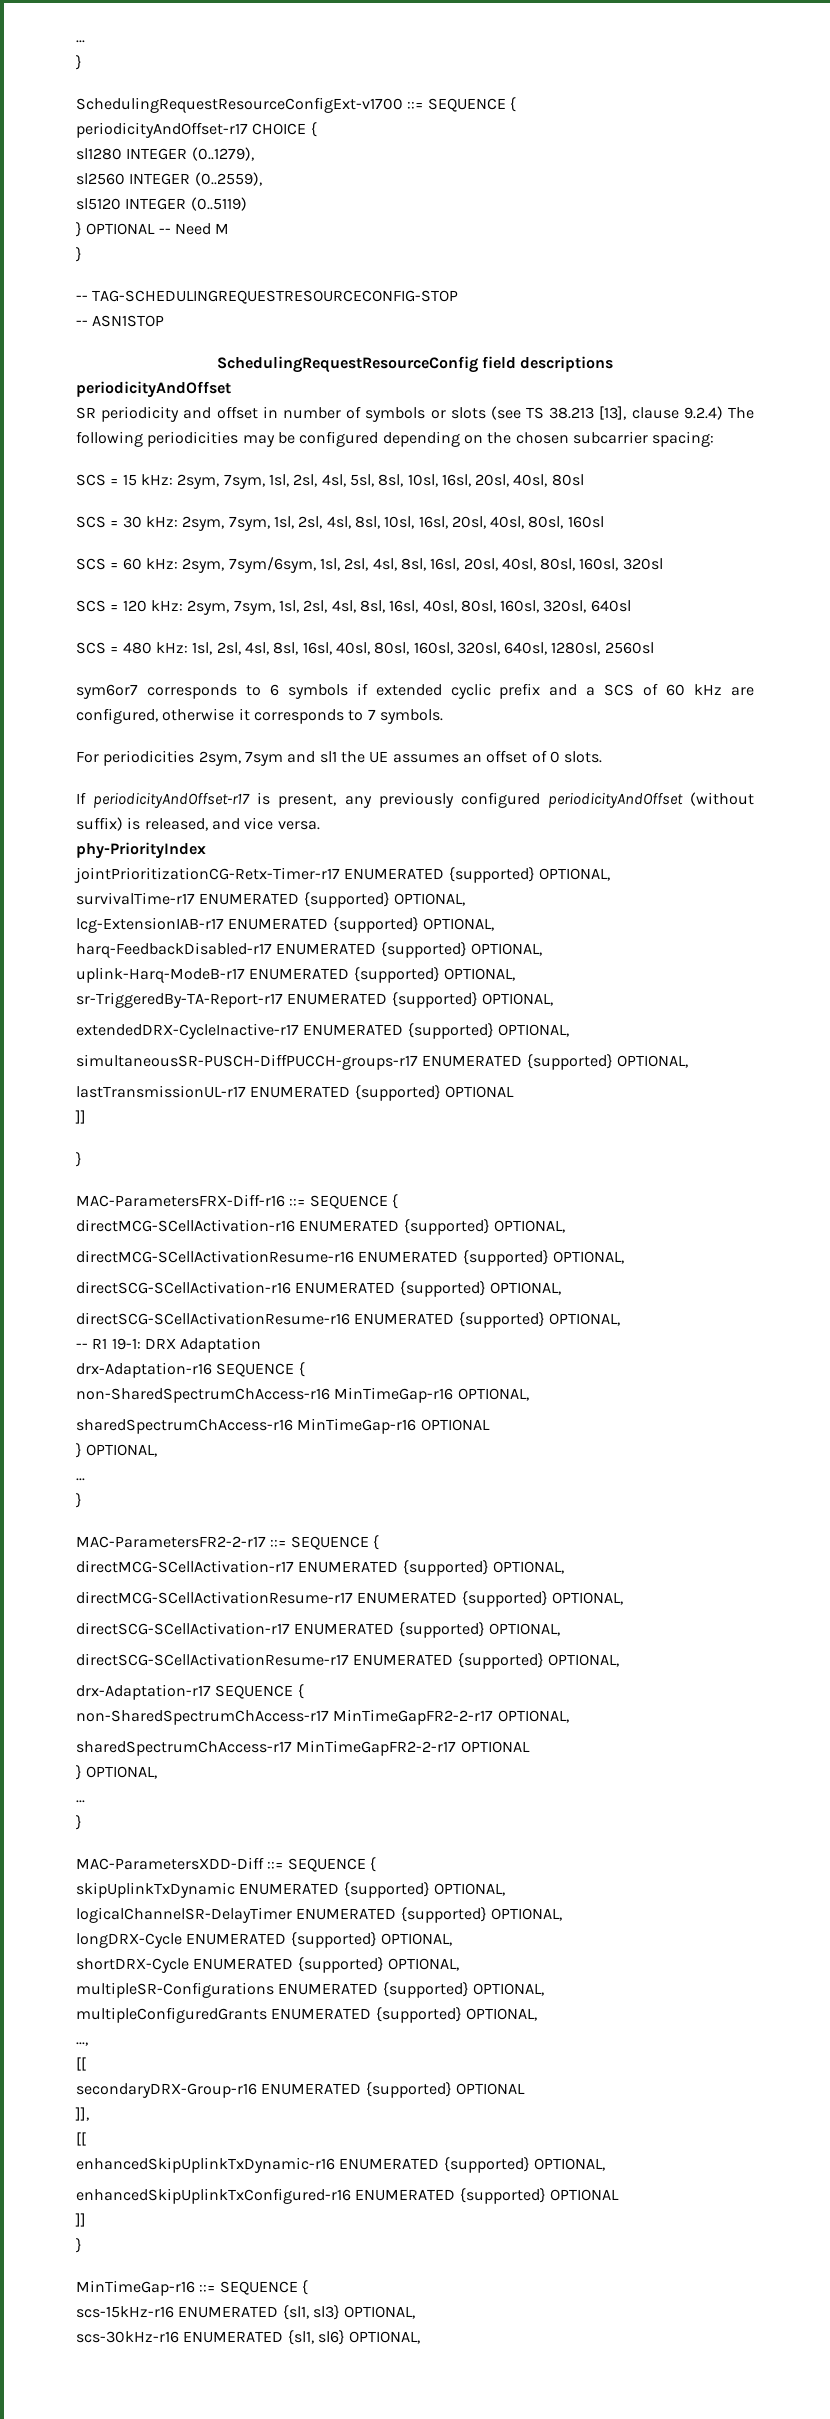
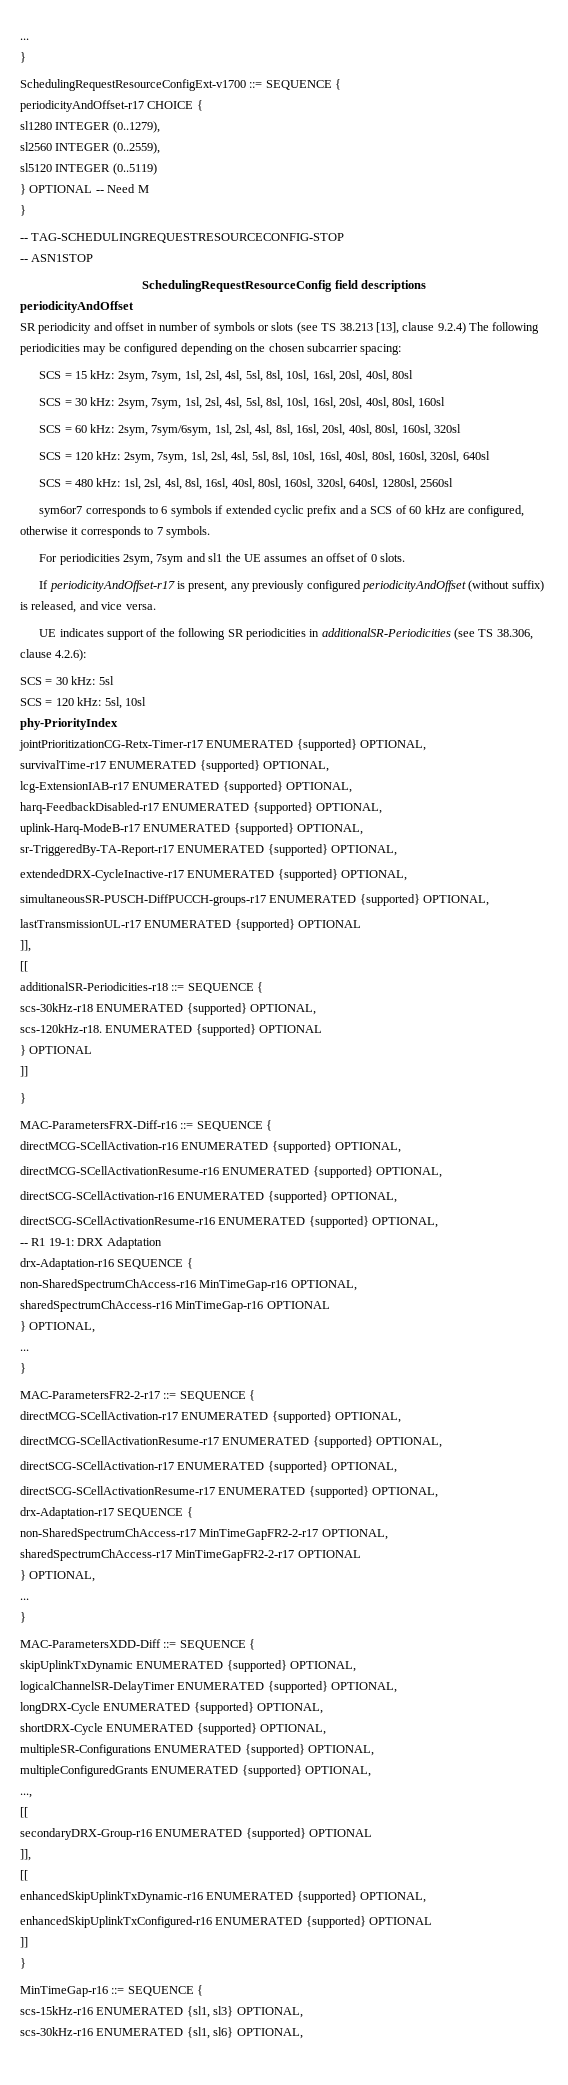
(351, 522) none -> [245,397,263,409] 5sl,
[359,600,385,613] 8sl, -> [251,451,316,463] 5sl, 8sl, 10sl,
(320, 825) none -> [39,628,533,640] [20,649,87,661] [20,676,114,685] [20,697,146,709] // UE indicates support of the following SR periodicities in additionalSR-Periodicities (see TS 38.306, clause 4.2.6): // SCS = 30 kHz: 5sl // SCS = 120 kHz: 5sl, 10sl
(514, 1092) none -> [20,940,31,952] [20,961,28,972] [20,982,264,993] [20,1003,317,1015] [20,1024,323,1036] [20,1045,93,1056] // ]], // [[ // additionalSR-Periodicities-r18 ::= SEQUENCE { // scs-30kHz-r18 ENUMERATED {supported} OPTIONAL, // scs-120kHz-r18. ENUMERATED {supported} OPTIONAL // } OPTIONAL

